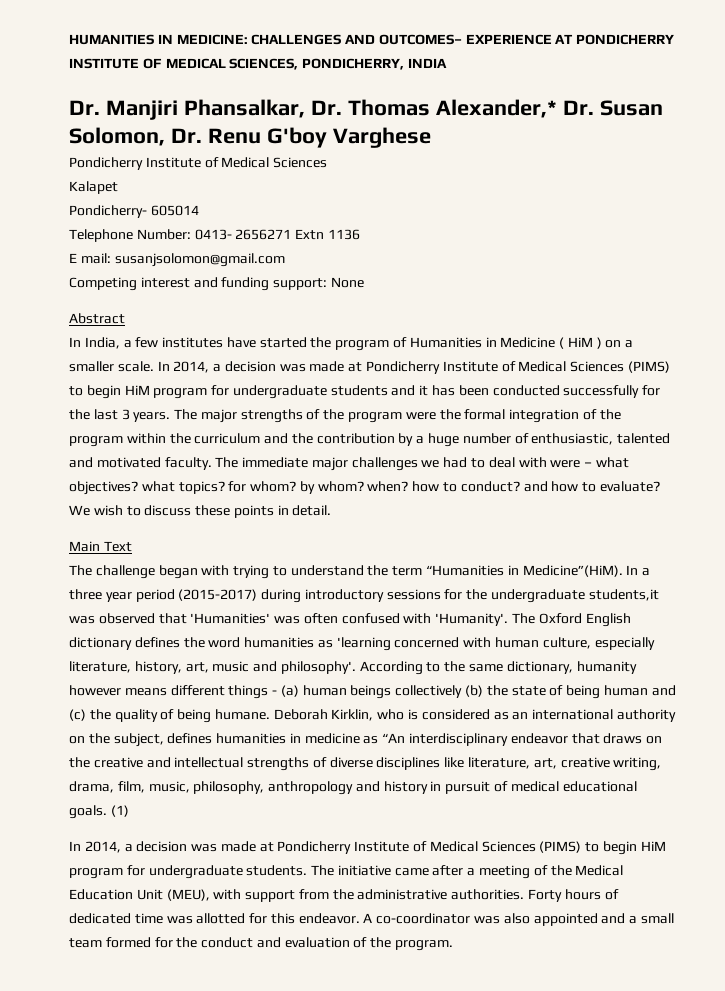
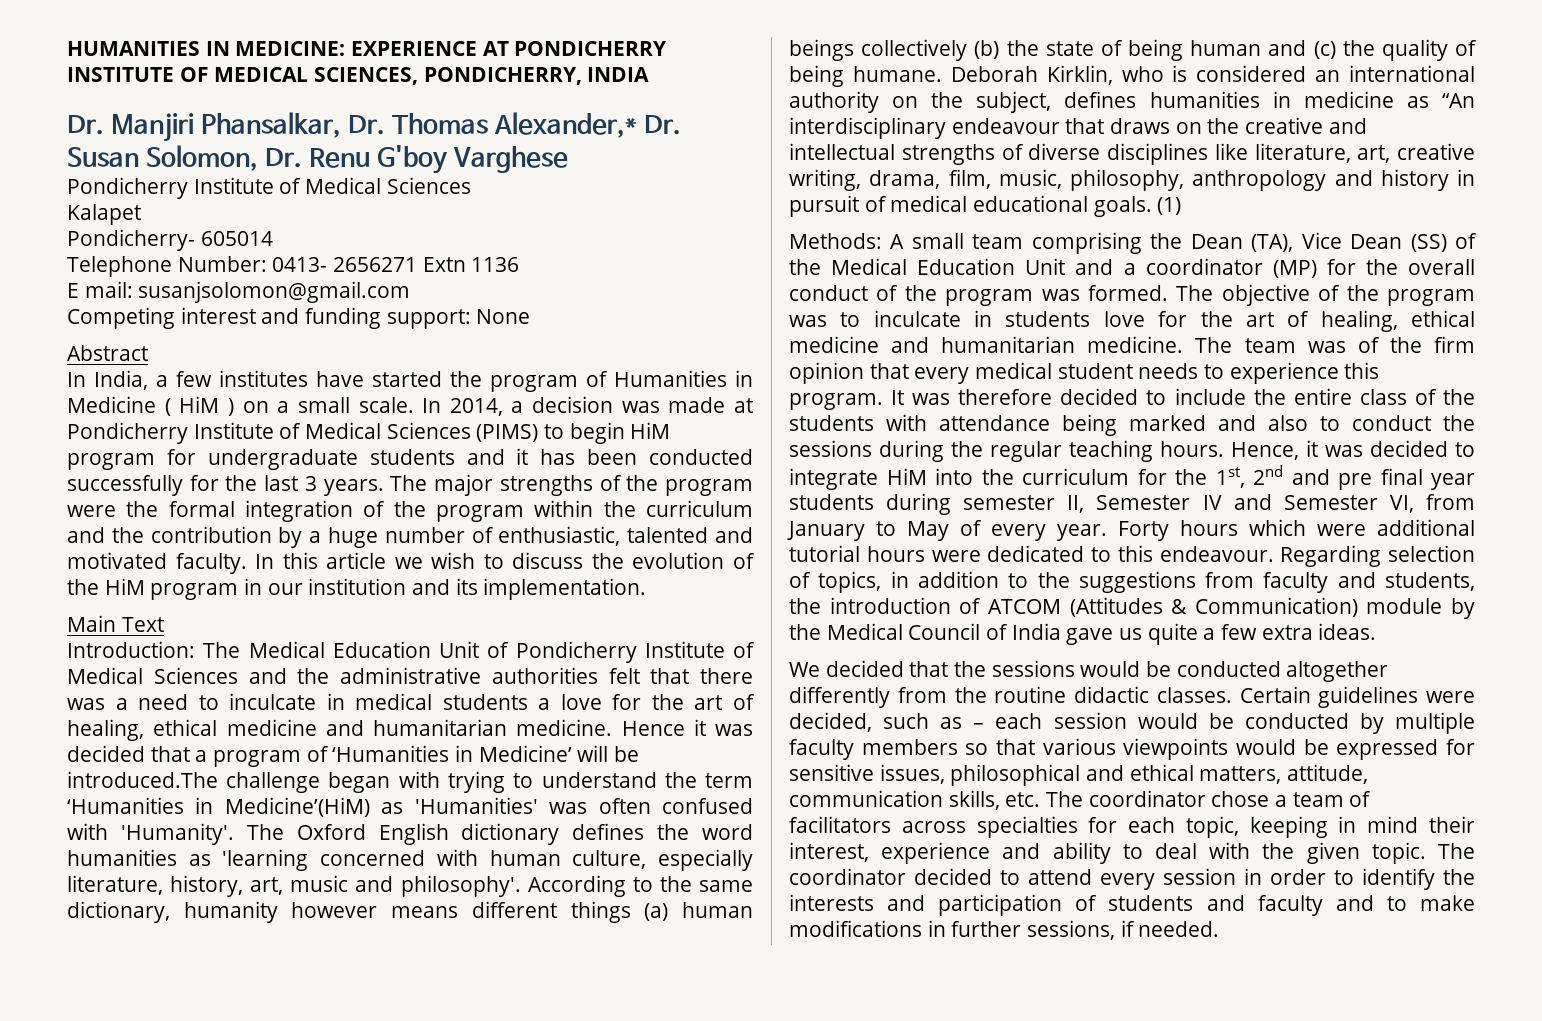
[251,34,462,45] CHALLENGES AND OUTCOMES– -> (346, 48) none
[69,361,114,372] smaller -> [297,397,350,413] small
[215,457,629,471] [69,481,660,495] [69,505,332,518] [69,541,132,552] [69,565,92,576] The immediate major challenges we had to deal with were – what objectives? what topics? for whom? by whom? when? how to conduct? and how to evaluate? We wish to discuss these points in detail. // Main Text // The -> [255,552,755,569] [67,578,647,600] [67,615,164,632] [67,641,755,663] [67,667,753,684] [67,693,755,710] [67,719,753,741] [67,745,640,767] [67,771,218,788] In this article we wish to discuss the evolution of the HiM program in our institution and its implementation. // Main Text // Introduction: The Medical Education Unit of Pondicherry Institute of Medical Sciences and the administrative authorities felt that there was a need to inculcate in medical students a love for the art of healing, ethical medicine and humanitarian medicine. Hence it was decided that a program of ‘Humanities in Medicine’ will be introduced.The
[426,565,651,577] [69,589,659,603] [69,613,187,624] “Humanities in Medicine”(HiM). In a three year period (2015-2017) during introductory sessions for the undergraduate students,it was observed that -> [67,797,404,817] ‘Humanities in Medicine’(HiM) as
[272,690,278,695] - -> (631, 912) none
[493,712,509,720] as -> (1307, 73) none
[510,733,568,744] endeavor -> [951,118,1060,134] endeavour
[69,841,666,855] [69,865,531,879] In 2014, a decision was made at Pondicherry Institute of Medical Sciences (PIMS) to begin HiM program for undergraduate students. The initiative came after a meeting -> [789,232,1447,254] Methods: A small team comprising the Dean (TA), Vice Dean (SS)
[166,889,619,902] [69,913,674,926] [69,937,454,951] (MEU), with support from the administrative authorities. Forty hours of dedicated time was allotted for this endeavor. A co-coordinator was also appointed and a small team formed for the conduct and evaluation of the program. -> [1075,258,1475,278] [789,284,1475,306] [789,310,1475,332] [789,336,1475,353] [789,362,1380,384] [789,388,1475,410] [789,414,1475,436] [789,440,1475,462] [789,465,1475,490] [789,493,1475,515] [787,519,1475,541] [789,545,1475,567] [789,571,1475,593] [789,597,1475,619] [789,623,1377,645] [789,660,1389,682] [789,686,1475,708] [789,712,1475,734] [789,738,1475,760] [789,764,1369,786] [789,790,1372,810] [789,816,1475,838] [789,842,1475,864] [789,868,1475,890] [789,894,1475,916] [789,920,1220,940] and a coordinator (MP) for the overall conduct of the program was formed. The objective of the program was to inculcate in students love for the art of healing, ethical medicine and humanitarian medicine. The team was of the firm opinion that every medical student needs to experience this program. It was therefore decided to include the entire class of the students with attendance being marked and also to conduct the sessions during the regular teaching hours. Hence, it was decided to integrate HiM into the curriculum for the 1st, 2nd and pre final year students during semester II, Semester IV and Semester VI, from January to May of every year. Forty hours which were additional tutorial hours were dedicated to this endeavour. Regarding selection of topics, in addition to the suggestions from faculty and students, the introduction of ATCOM (Attitudes & Communication) module by the Medical Council of India gave us quite a few extra ideas. // We decided that the sessions would be conducted altogether differently from the routine didactic classes. Certain guidelines were decided, such as – each session would be conducted by multiple faculty members so that various viewpoints would be expressed for sensitive issues, philosophical and ethical matters, attitude, communication skills, etc. The coordinator chose a team of facilitators across specialties for each topic, keeping in mind their interest, experience and ability to deal with the given topic. The coordinator decided to attend every session in order to identify the interests and participation of students and faculty and to make modifications in further sessions, if needed.

